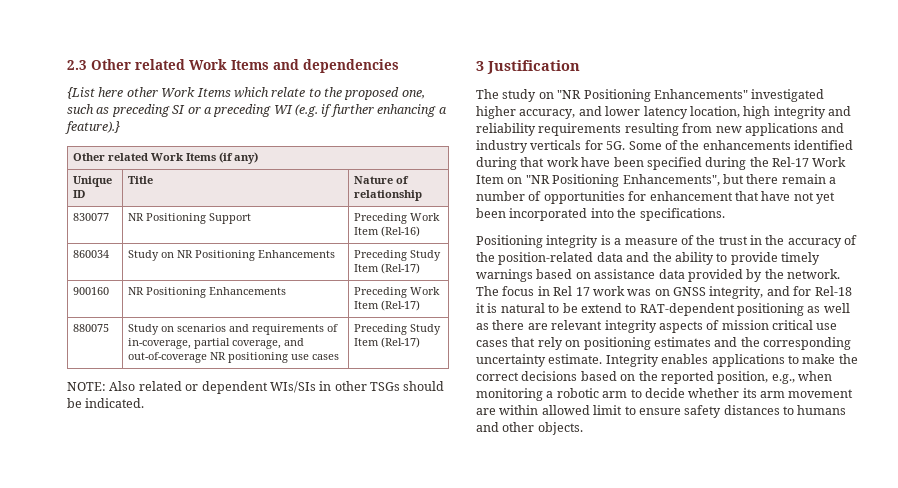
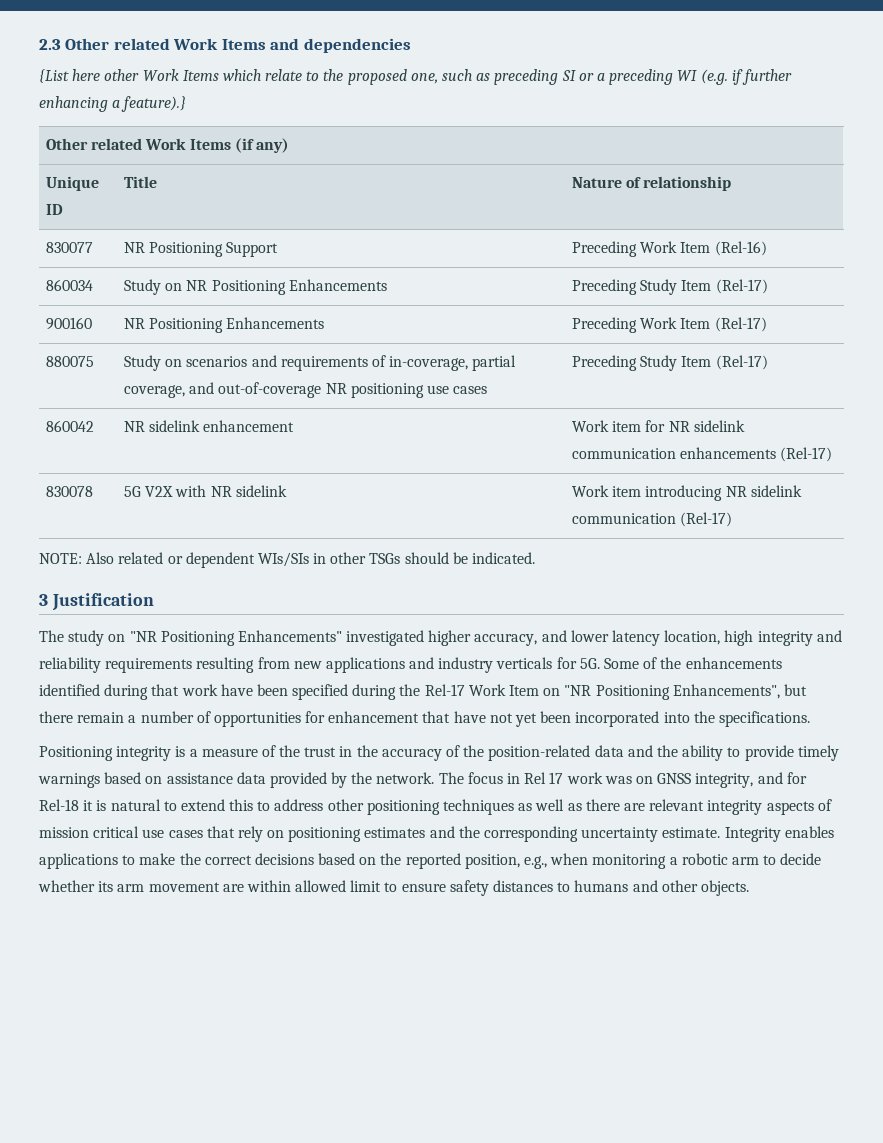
(421, 342) none -> [46,420,95,432] [124,420,295,432] [572,420,745,432] [572,447,833,462] [46,486,94,497] [124,485,287,497] [572,485,802,501] [572,512,733,527] // 860042 | NR sidelink enhancement | Work item for NR sidelink communication enhancements (Rel-17) // 830078 | 5G V2X with NR sidelink | Work item introducing NR sidelink communication (Rel-17)
[562,303,804,316] be extend to RAT-dependent positioning -> [180,799,515,815] extend this to address other positioning techniques

